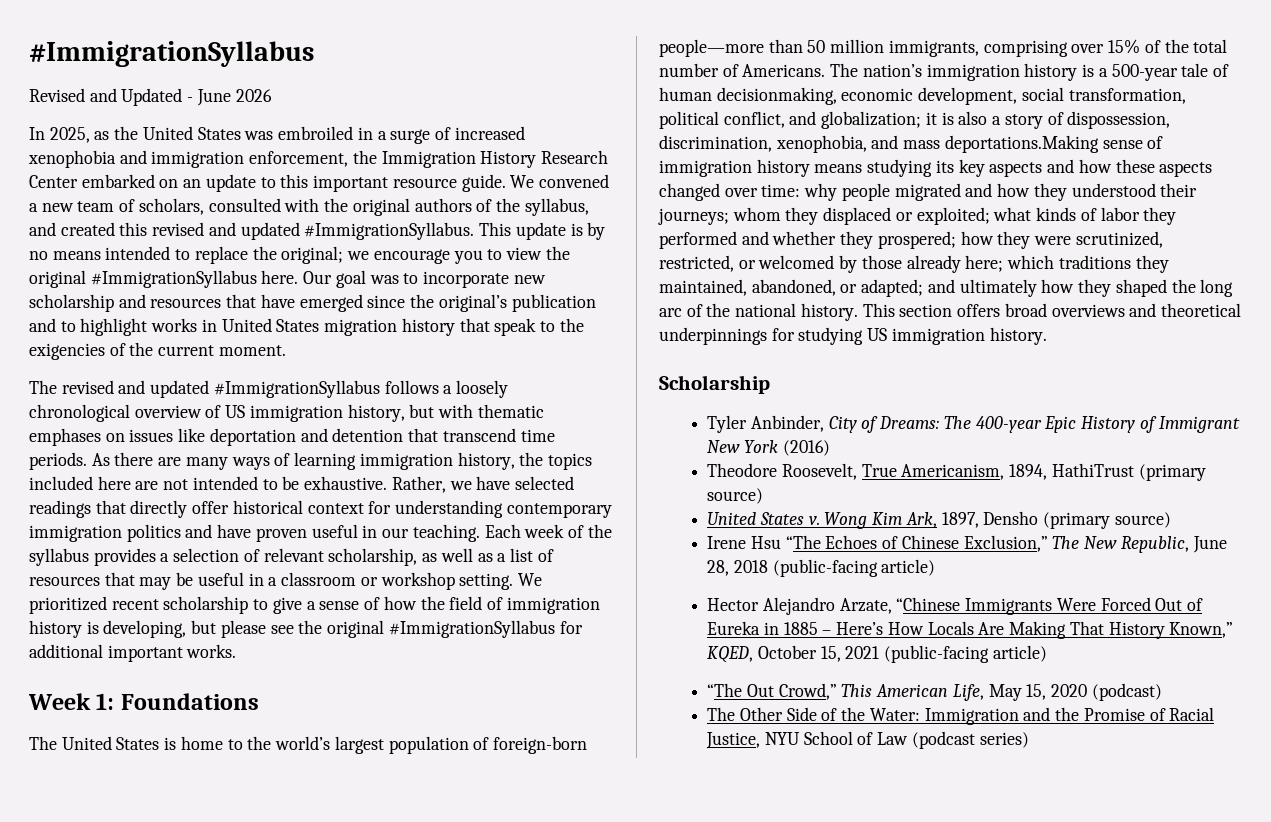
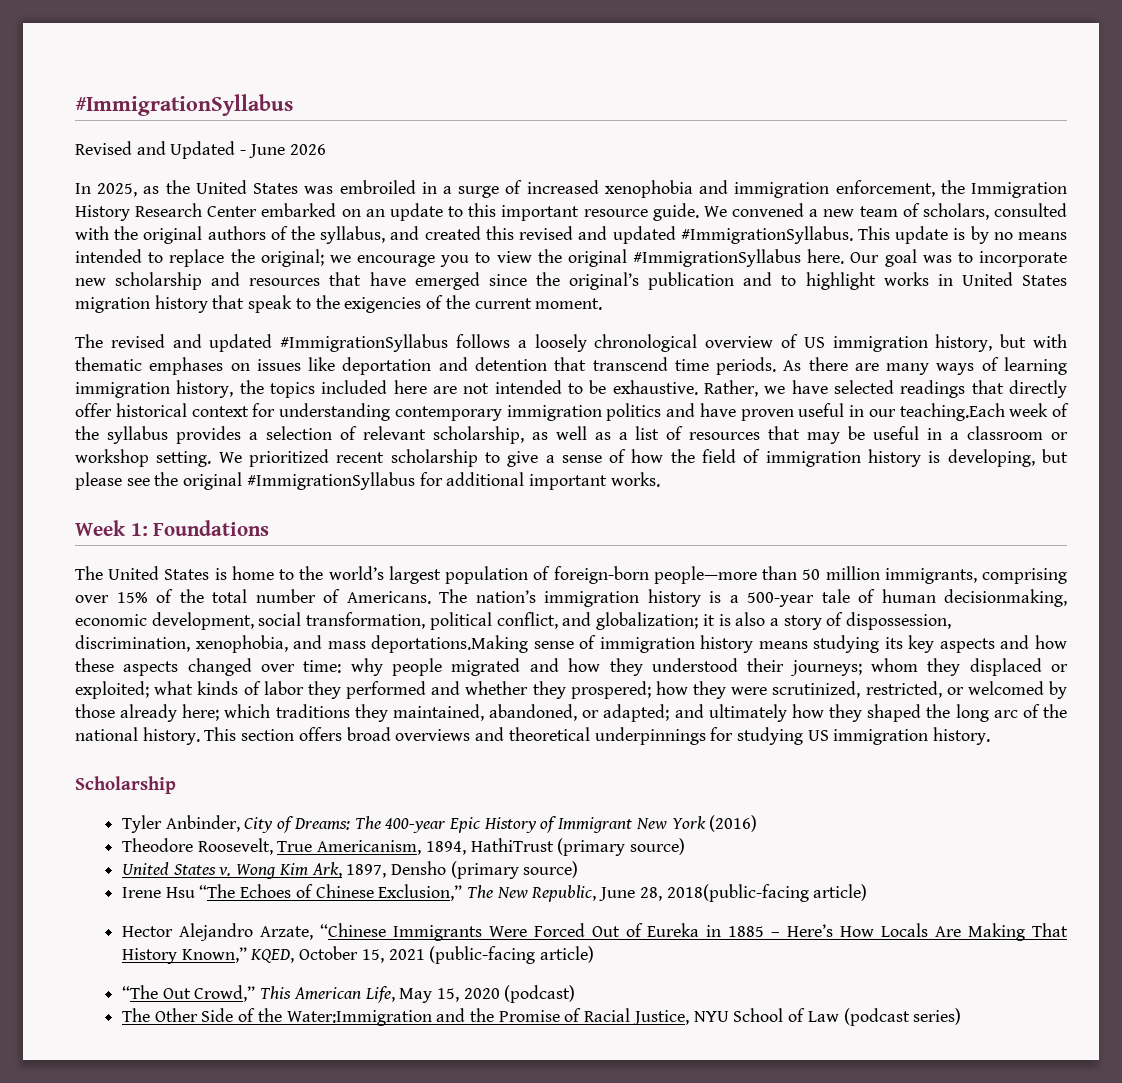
[412,524,521,542] teaching. Each -> [899,403,1005,421] teaching.Each
[734,559,878,577] 2018 (public-facing -> [666,884,809,902] 2018(public-facing
[869,708,1019,725] Water: Immigration -> [286,1010,432,1026] Water:Immigration

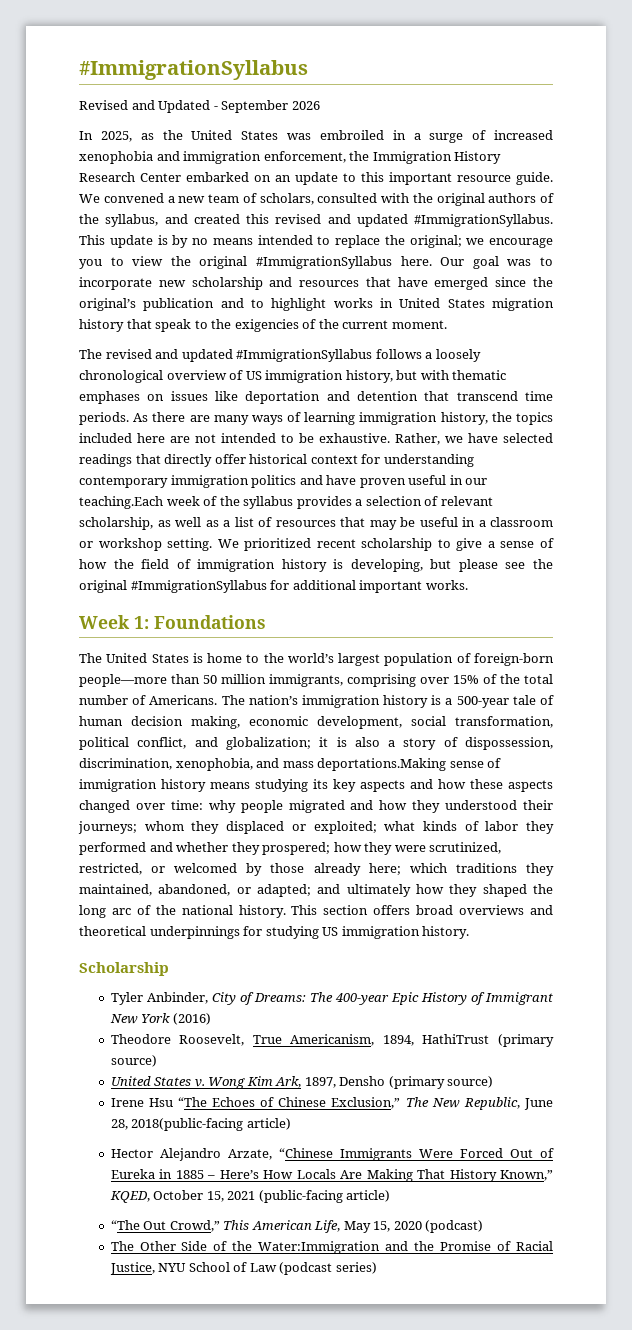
[248,144,285,158] June -> [221,100,289,113] September
[944,589,1067,607] decisionmaking, -> [131,716,240,729] decision making,

